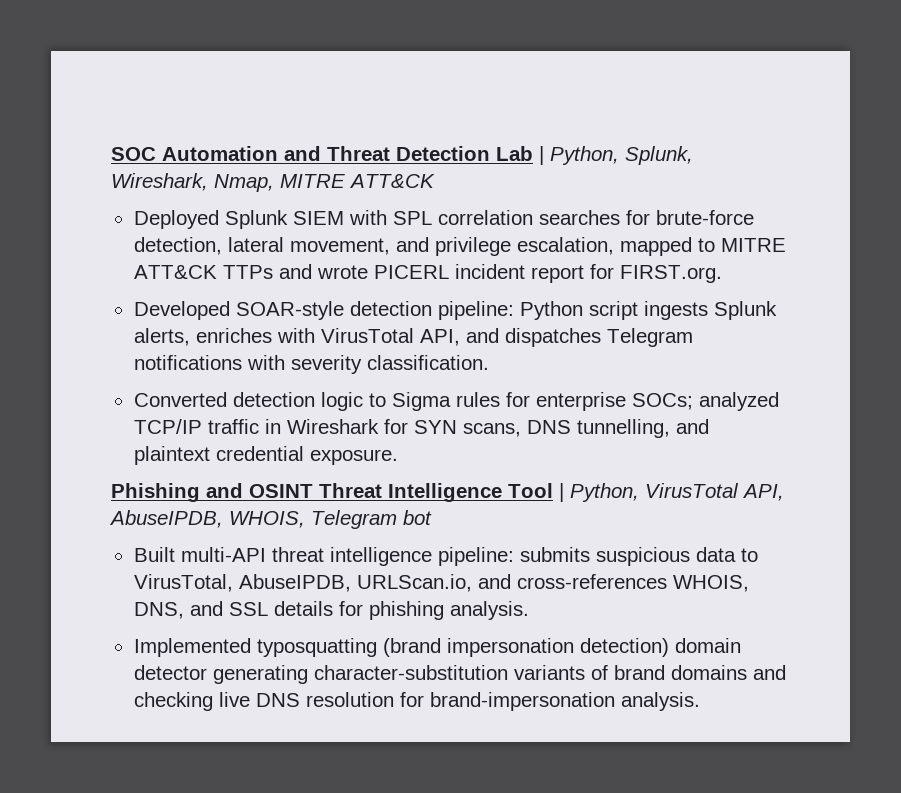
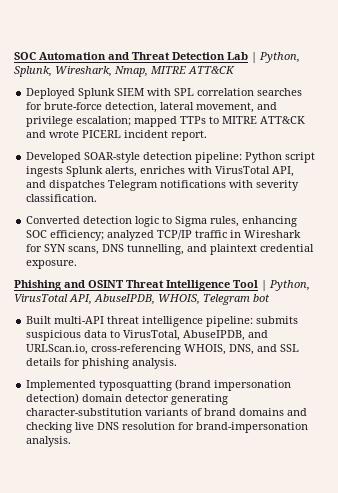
[516,237,692,256] escalation, mapped -> [76,116,207,127] escalation; mapped TTPs
[222,265,273,279] TTPs -> (306, 120) none
[530,264,722,283] report for FIRST.org. -> [171,130,208,141] report.
[455,392,693,411] rules for enterprise SOCs; -> [210,216,298,227] [26,230,105,241] rules, enhancing SOC efficiency;
[356,574,667,592] URLScan.io, and cross-references -> [248,330,269,338] [26,344,182,355] and URLScan.io, cross-referencing

